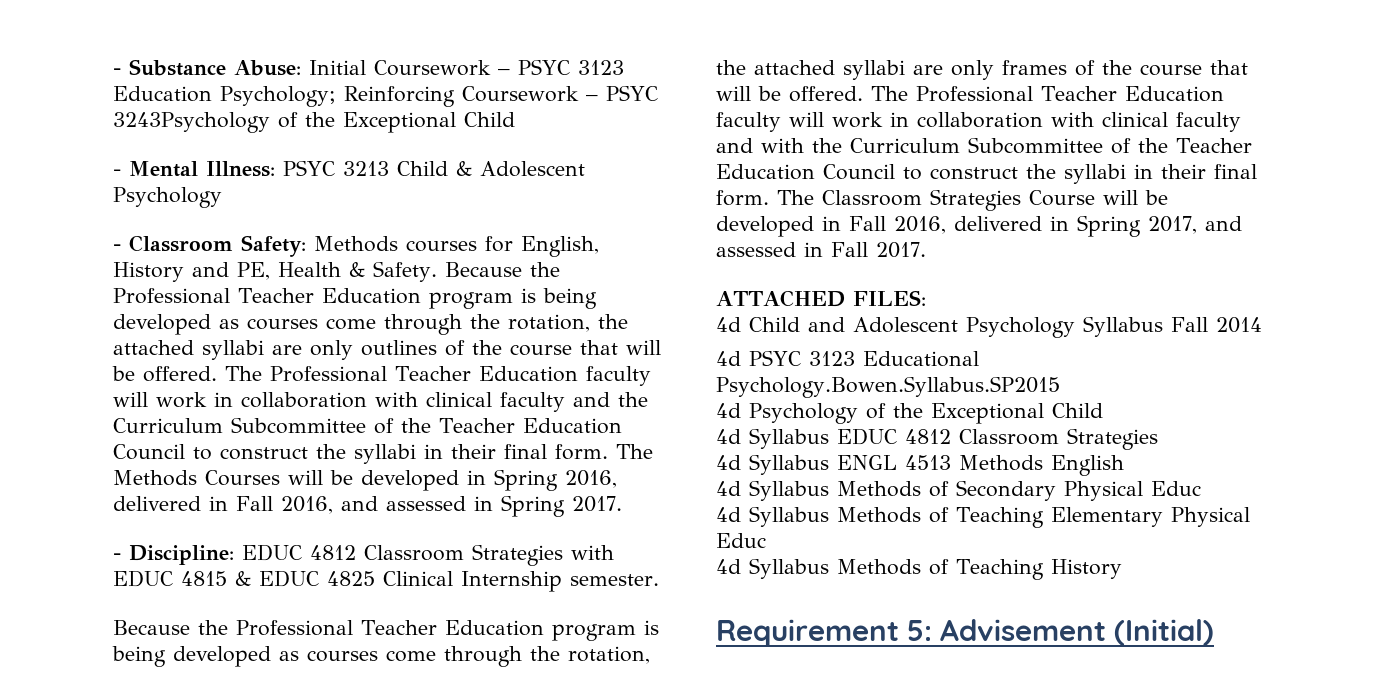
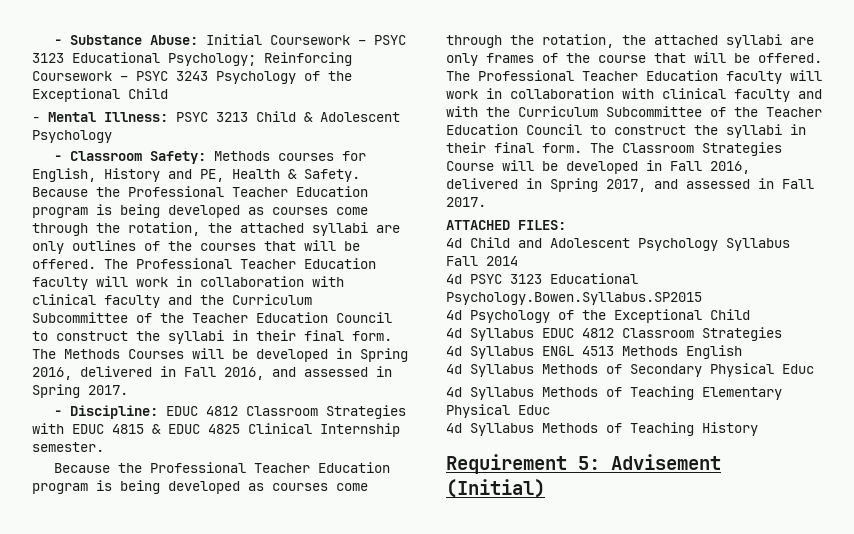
[113,86,212,102] Education -> [72,52,160,63] Educational
[113,112,270,133] 3243Psychology -> [176,71,296,84] 3243 Psychology
[510,344,572,356] course -> [200,243,256,251] courses

